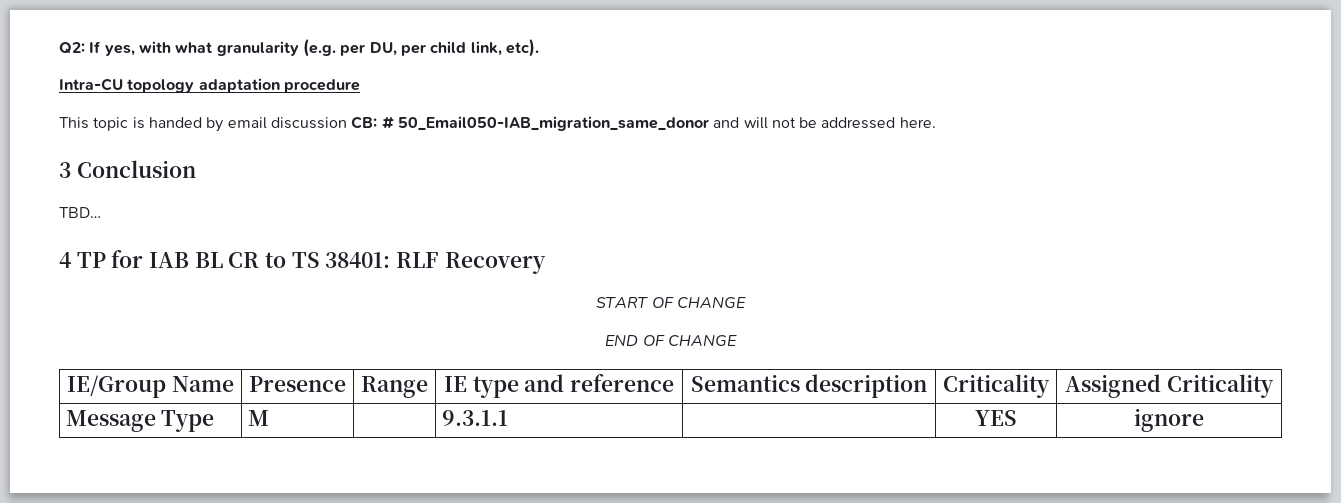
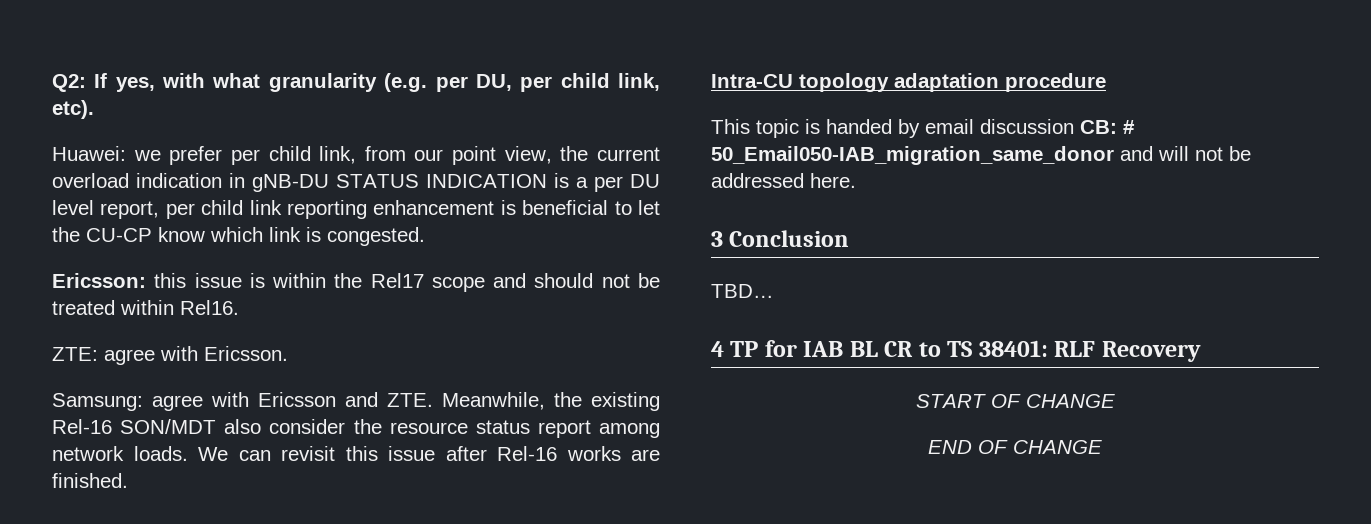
(539, 48) none -> [52,146,660,165] [52,173,660,192] [52,200,660,219] [52,227,425,246] [52,273,660,292] [52,300,239,315] [52,346,288,365] [52,392,660,411] [52,419,660,438] [52,446,660,461] [52,473,128,488] // Huawei: we prefer per child link, from our point view, the current overload indication in gNB-DU STATUS INDICATION is a per DU level report, per child link reporting enhancement is beneficial to let the CU-CP know which link is congested. // Ericsson: this issue is within the Rel17 scope and should not be treated within Rel16. // ZTE: agree with Ericsson. // Samsung: agree with Ericsson and ZTE. Meanwhile, the existing Rel-16 SON/MDT also consider the resource status report among network loads. We can revisit this issue after Rel-16 works are finished.
[67,375,234,398] [249,376,346,392] [361,376,428,398] [443,374,675,398] [690,374,928,398] [943,374,1050,398] [1065,374,1274,398] [65,410,215,432] [247,410,269,426] [441,410,508,426] [975,410,1017,426] [1134,408,1204,432] // IE/Group Name | Presence | Range | IE type and reference | Semantics description | Criticality | Assigned Criticality // Message Type | M | | 9.3.1.1 | | YES | ignore -> (1102, 447) none

